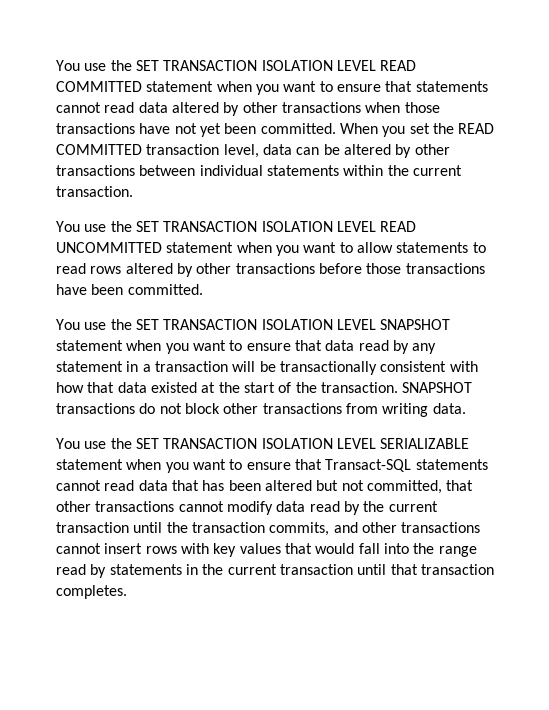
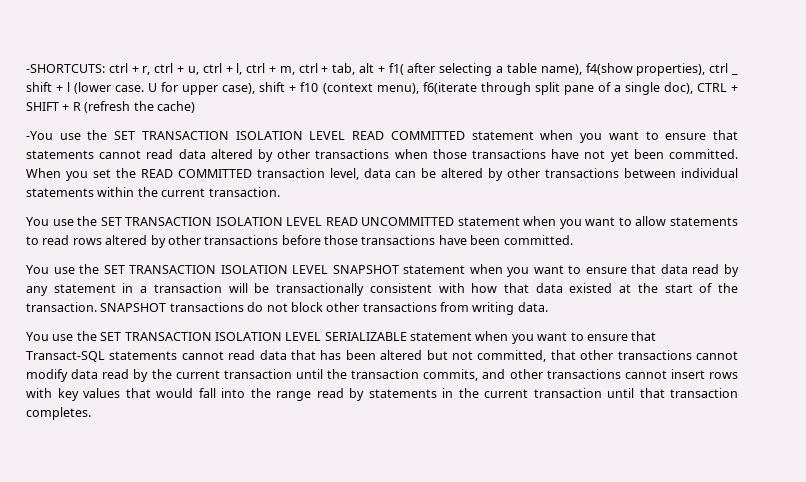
[56,60,80,71] You -> [26,63,729,76] [731,73,738,75] [26,82,739,95] [26,101,195,113] [26,131,53,140] -SHORTCUTS: ctrl + r, ctrl + u, ctrl + l, ctrl + m, ctrl + tab, alt + f1( after selecting a table name), f4(show properties), ctrl _ shift + l (lower case. U for upper case), shift + f10 (context menu), f6(iterate through split pane of a single doc), CTRL + SHIFT + R (refresh the cache) // -You

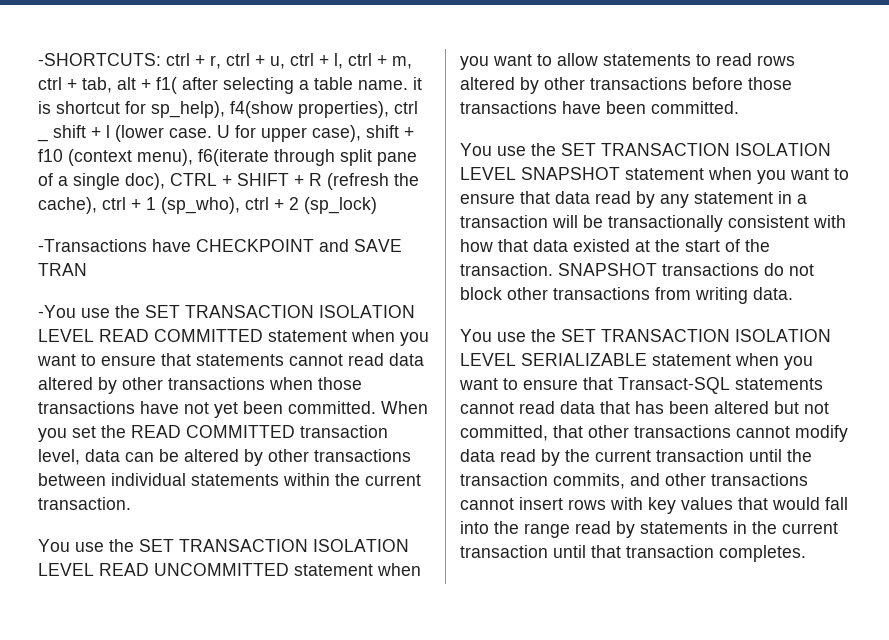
[540,64,582,75] name), -> [358,77,422,90] [38,101,225,118] name. it is shortcut for sp_help),
[156,101,195,113] cache) -> [38,197,377,214] [38,239,402,252] [38,263,87,276] cache), ctrl + 1 (sp_who), ctrl + 2 (sp_lock) // -Transactions have CHECKPOINT and SAVE TRAN

